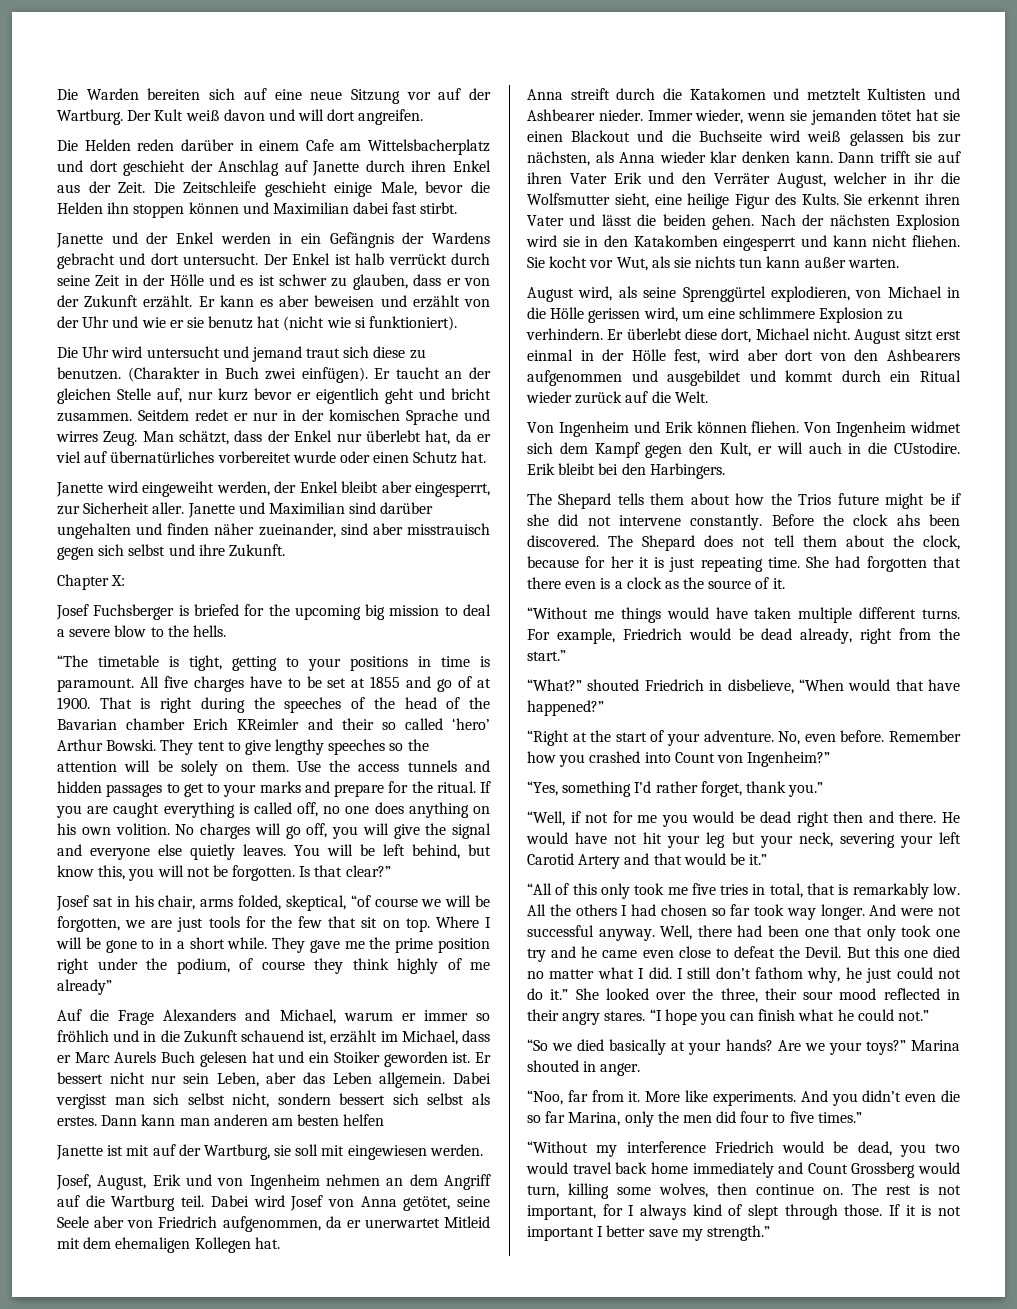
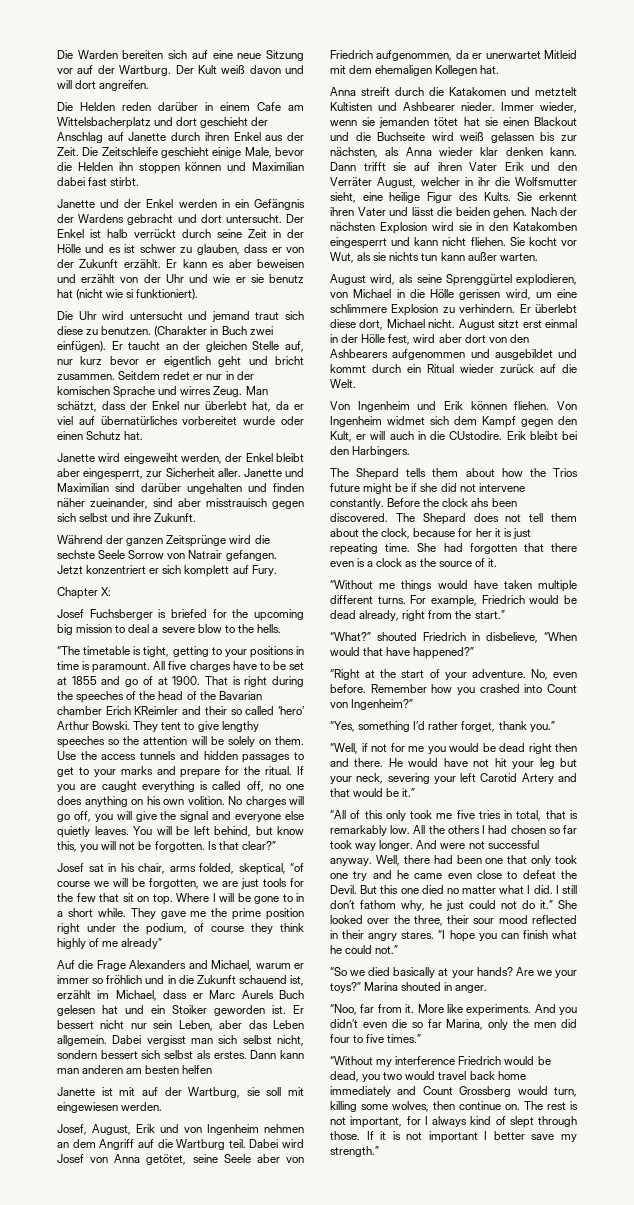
(285, 550) none -> [57,535,270,547] [57,550,277,561] [57,565,277,577] // Während der ganzen Zeitsprünge wird die sechste Seele Sorrow von Natrair gefangen. Jetzt konzentriert er sich komplett auf Fury.

